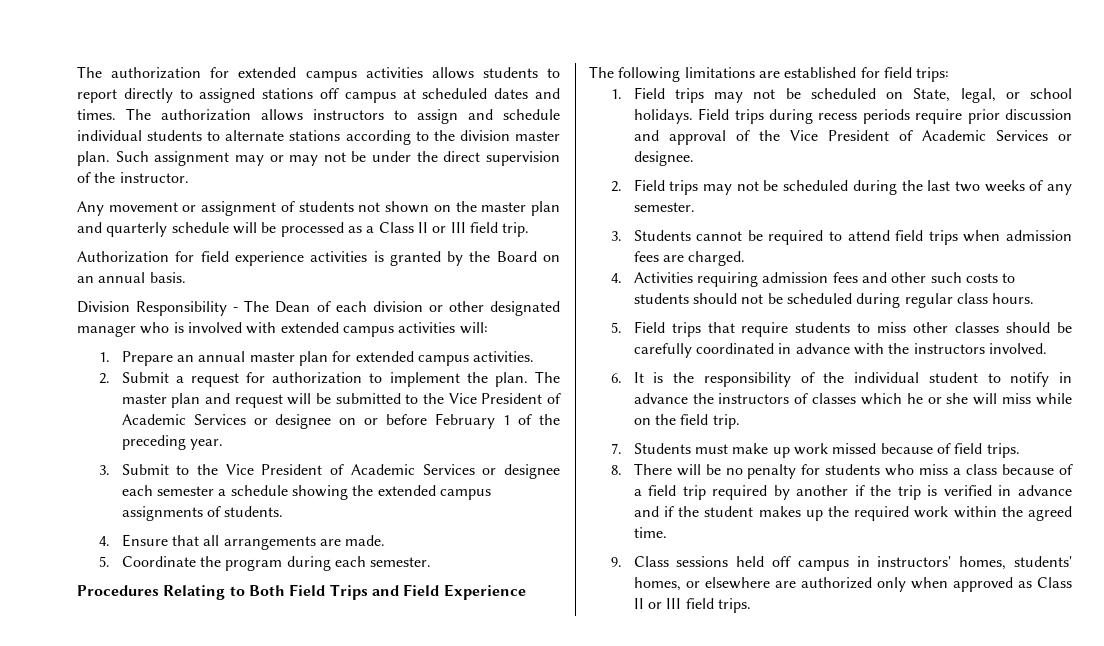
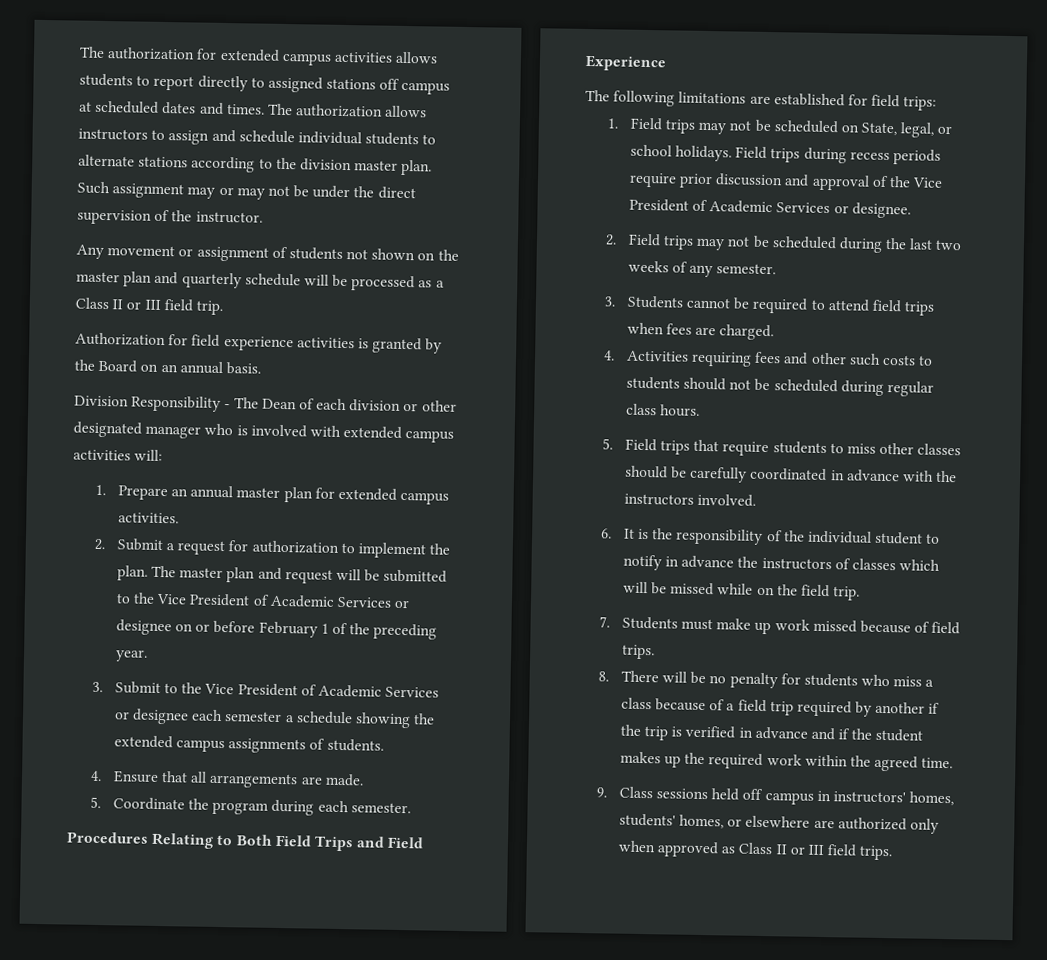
[1006,230,1072,241] admission -> (664, 328) none
[762,272,829,283] admission -> (752, 359) none
[906,393,1032,405] he or she will miss -> [622,581,715,596] will be missed

